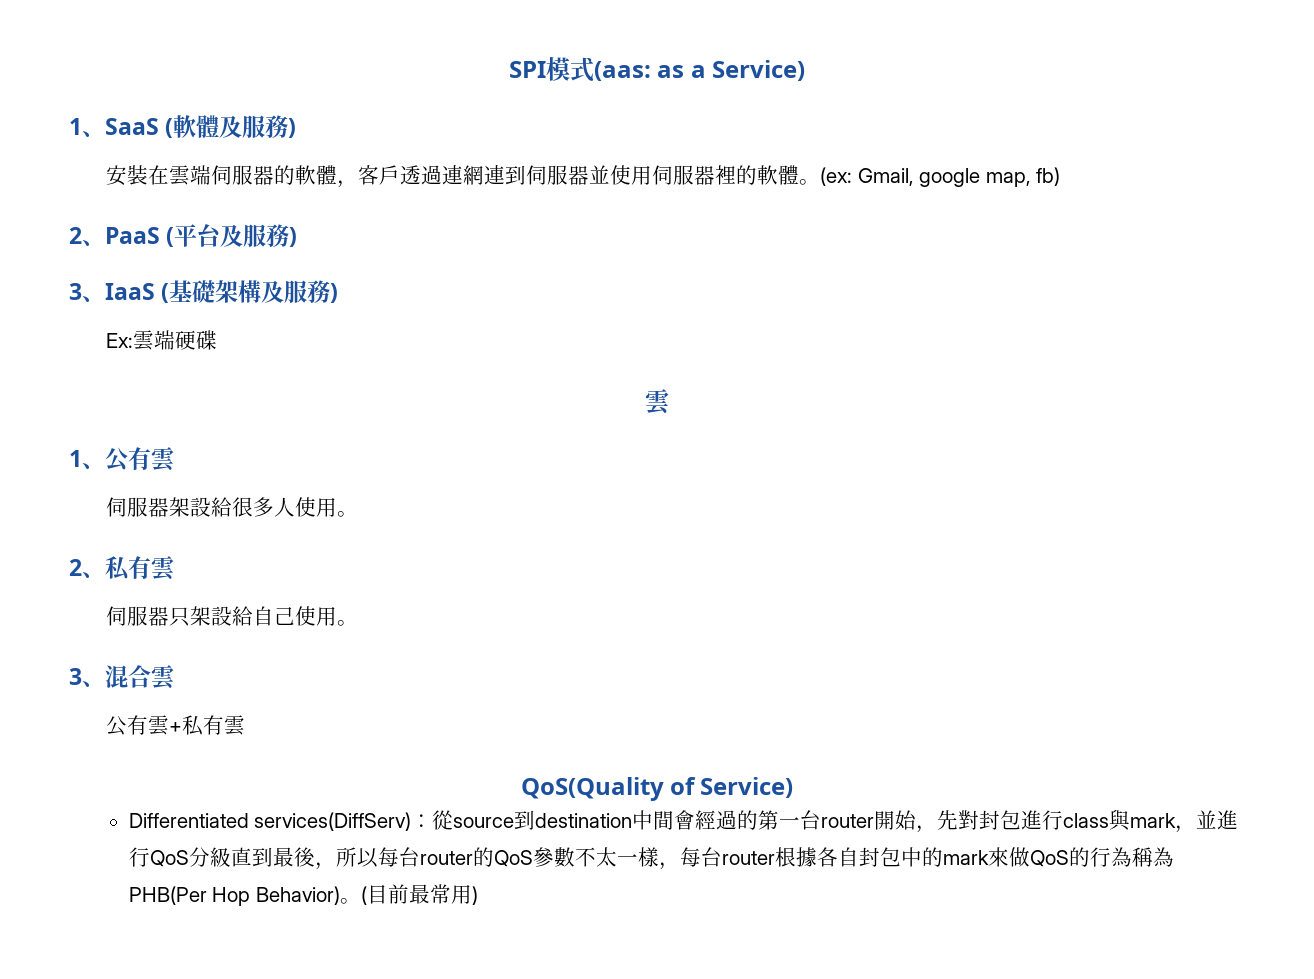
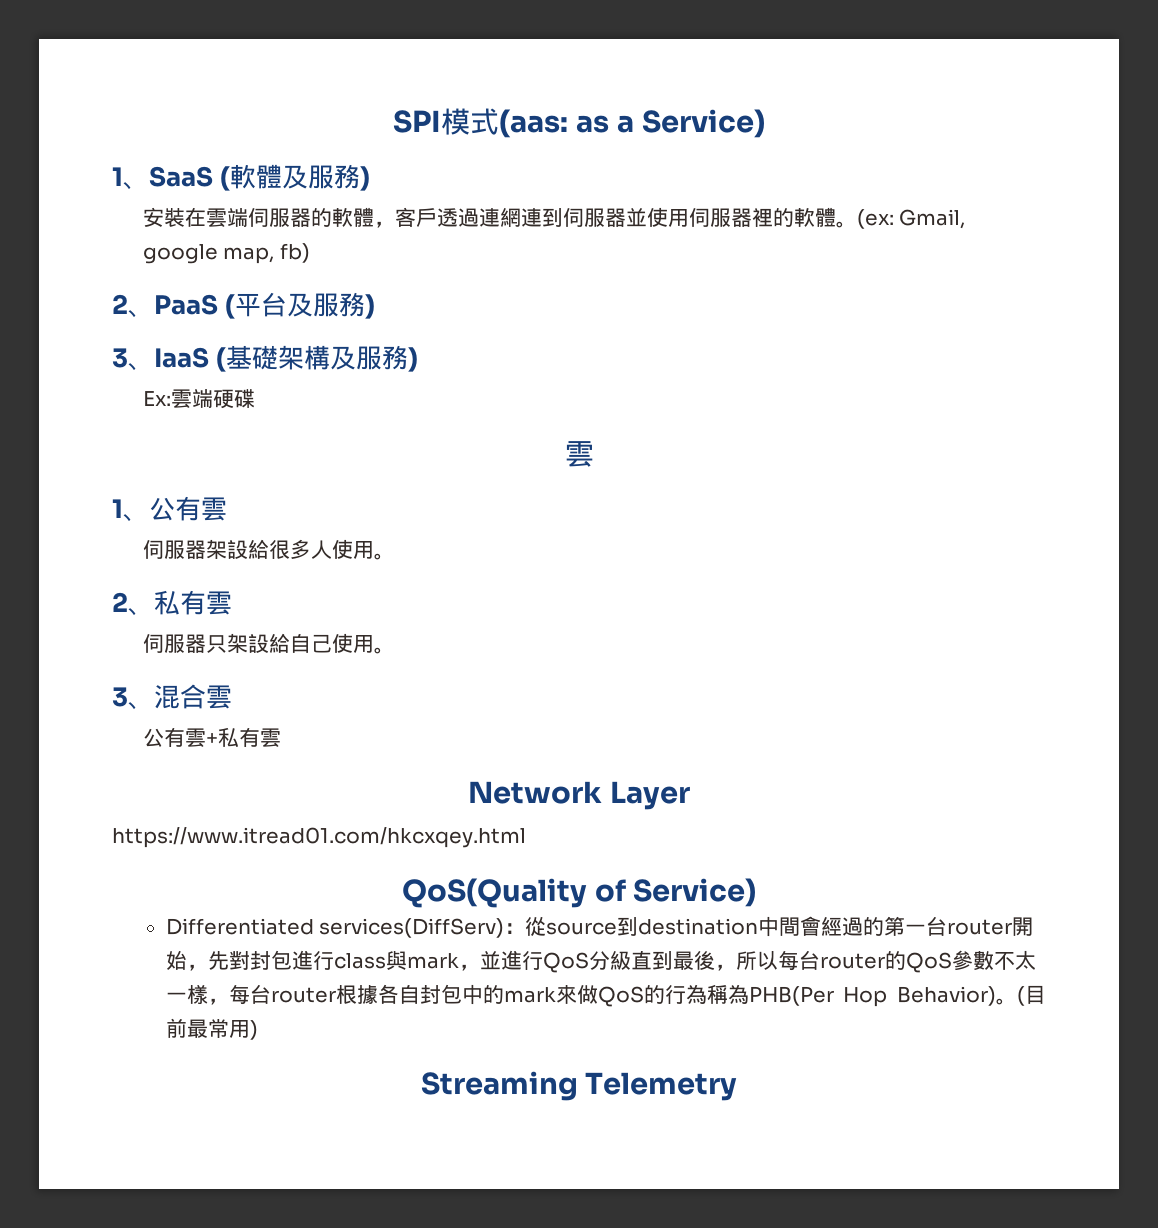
(246, 725) none -> [468,781,690,810] [112,827,526,848] // Network Layer // https://www.itread01.com/hkcxqey.html
(478, 895) none -> [420,1071,738,1101] // Streaming Telemetry

